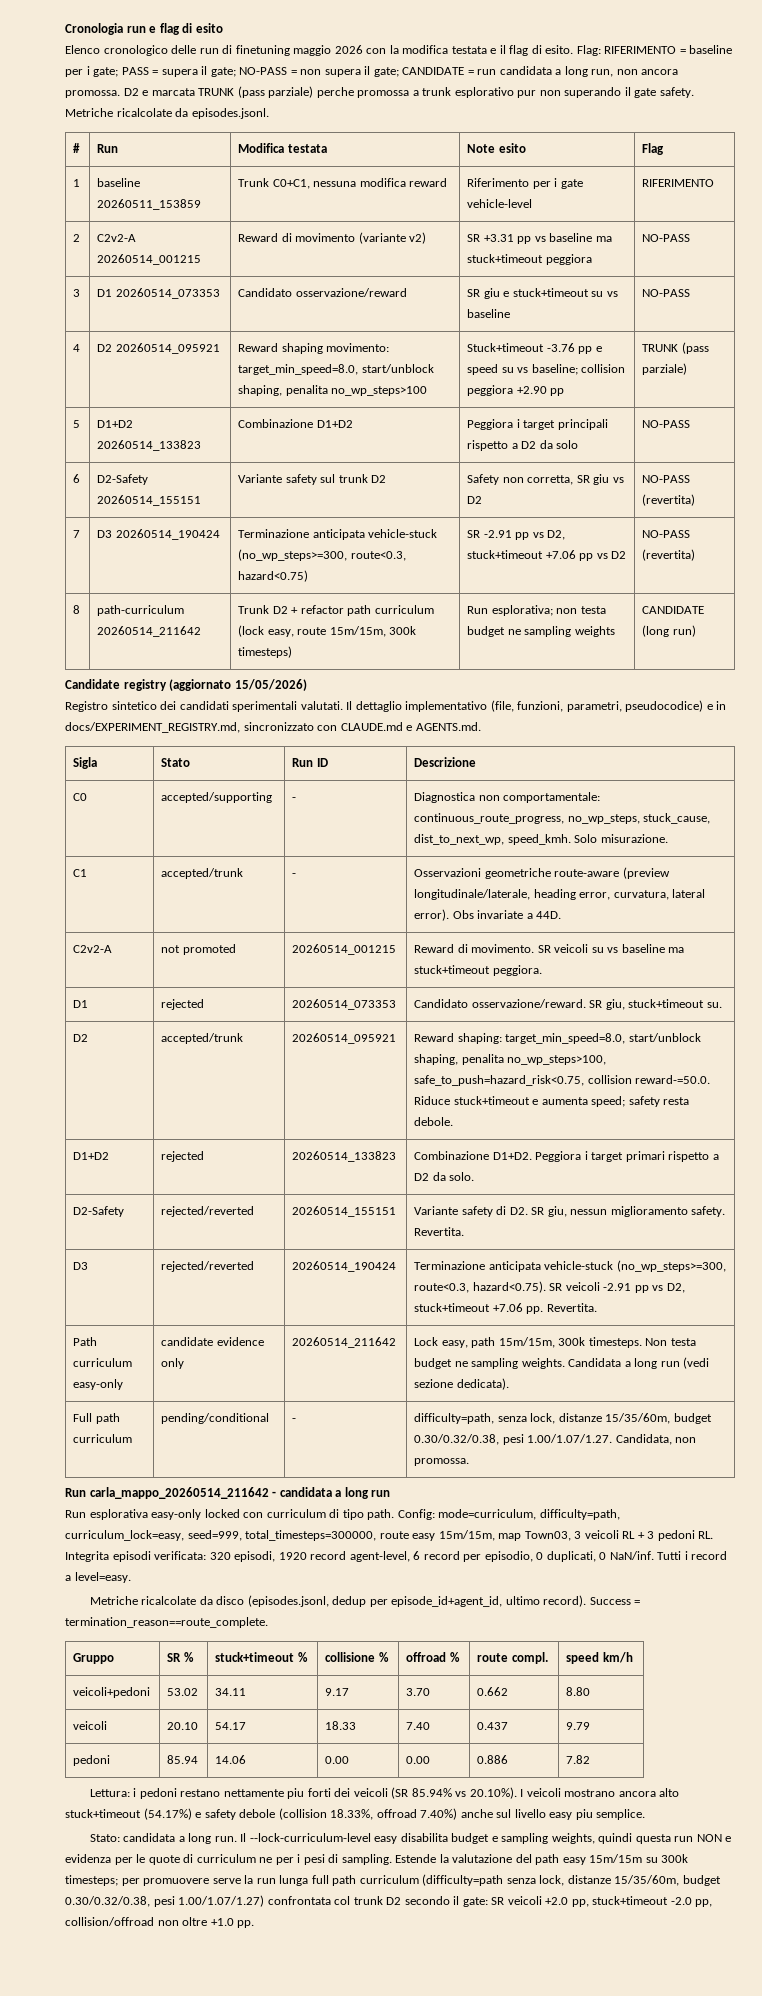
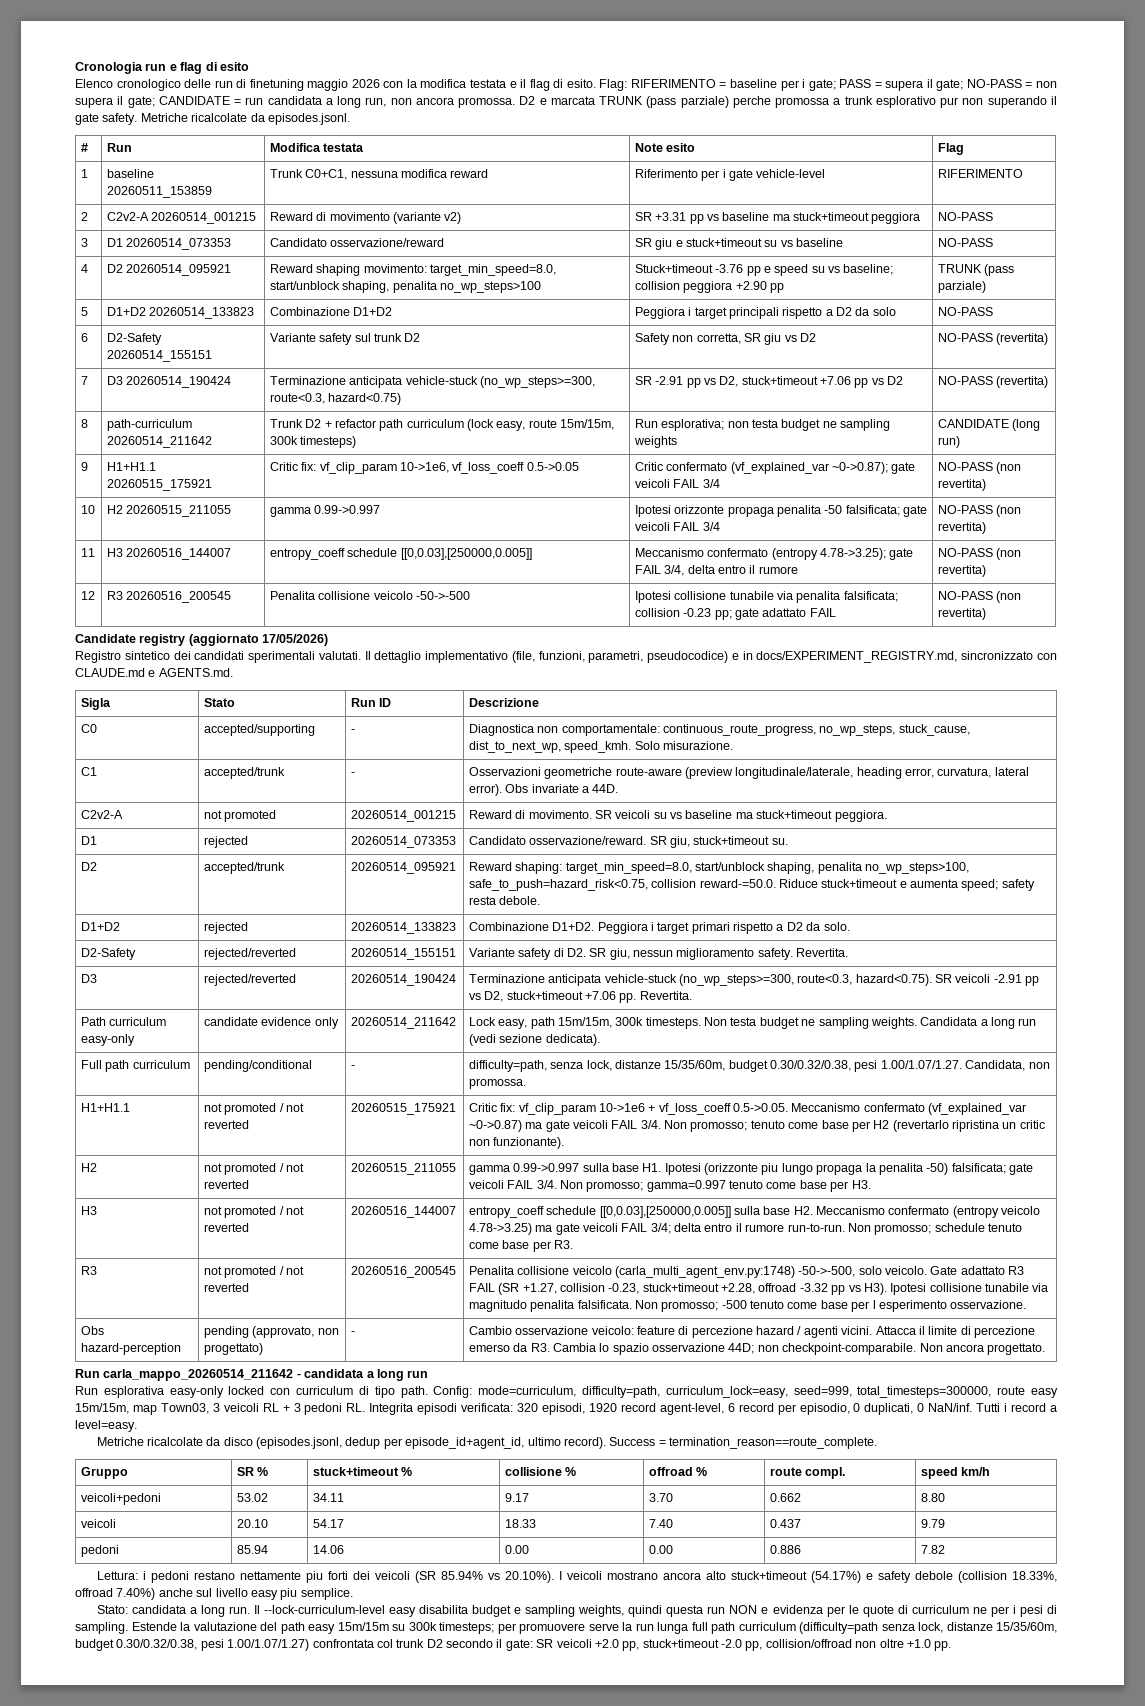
(696, 631) none -> [80,462,88,471] [106,462,156,471] [106,479,212,491] [269,462,579,474] [634,462,916,474] [634,479,720,488] [937,462,1022,474] [937,479,986,491] [80,505,95,514] [106,505,232,517] [269,505,381,517] [634,505,928,517] [634,522,720,531] [937,505,1022,517] [937,522,986,534] [80,548,95,557] [106,548,232,560] [269,548,532,560] [634,548,914,560] [634,565,798,576] [937,548,1022,560] [937,565,986,577] [80,591,95,600] [106,591,232,603] [269,591,470,600] [634,591,898,603] [634,608,836,620] [937,591,1022,603] [937,608,986,620] // 9 | H1+H1.1 20260515_175921 | Critic fix: vf_clip_param 10->1e6, vf_loss_coeff 0.5->0.05 | Critic confermato (vf_explained_var ~0->0.87); gate veicoli FAIL 3/4 | NO-PASS (non revertita) // 10 | H2 20260515_211055 | gamma 0.99->0.997 | Ipotesi orizzonte propaga penalita -50 falsificata; gate veicoli FAIL 3/4 | NO-PASS (non revertita) // 11 | H3 20260516_144007 | entropy_coeff schedule [[0,0.03],[250000,0.005]] | Meccanismo confermato (entropy 4.78->3.25); gate FAIL 3/4, delta entro il rumore | NO-PASS (non revertita) // 12 | R3 20260516_200545 | Penalita collisione veicolo -50->-500 | Ipotesi collisione tunabile via penalita falsificata; collision -0.23 pp; gate adattato FAIL | NO-PASS (non revertita)
[234,679,307,691] 15/05/2026) -> [262,634,329,646] 17/05/2026)
(470, 1462) none -> [80,1103,130,1112] [203,1103,304,1115] [203,1120,249,1129] [350,1103,456,1115] [468,1103,1027,1115] [468,1120,1045,1132] [468,1137,565,1149] [80,1163,97,1172] [203,1163,304,1175] [203,1180,249,1189] [350,1163,456,1175] [468,1163,1034,1175] [468,1180,871,1192] [80,1206,97,1215] [203,1206,304,1218] [203,1223,249,1232] [350,1206,456,1218] [468,1206,1041,1218] [468,1223,1023,1235] [468,1240,573,1252] [80,1266,97,1275] [203,1266,304,1278] [203,1283,249,1292] [350,1266,456,1278] [468,1266,1025,1278] [468,1283,1049,1295] [468,1300,1027,1312] [80,1326,104,1335] [80,1343,181,1355] [203,1326,339,1338] [203,1343,263,1355] [350,1331,355,1335] [468,1326,1036,1338] [468,1343,1046,1355] // H1+H1.1 | not promoted / not reverted | 20260515_175921 | Critic fix: vf_clip_param 10->1e6 + vf_loss_coeff 0.5->0.05. Meccanismo confermato (vf_explained_var ~0->0.87) ma gate veicoli FAIL 3/4. Non promosso; tenuto come base per H2 (revertarlo ripristina un critic non funzionante). // H2 | not promoted / not reverted | 20260515_211055 | gamma 0.99->0.997 sulla base H1. Ipotesi (orizzonte piu lungo propaga la penalita -50) falsificata; gate veicoli FAIL 3/4. Non promosso; gamma=0.997 tenuto come base per H3. // H3 | not promoted / not reverted | 20260516_144007 | entropy_coeff schedule [[0,0.03],[250000,0.005]] sulla base H2. Meccanismo confermato (entropy veicolo 4.78->3.25) ma gate veicoli FAIL 3/4; delta entro il rumore run-to-run. Non promosso; schedule tenuto come base per R3. // R3 | not promoted / not reverted | 20260516_200545 | Penalita collisione veicolo (carla_multi_agent_env.py:1748) -50->-500, solo veicolo. Gate adattato R3 FAIL (SR +1.27, collision -0.23, stuck+timeout +2.28, offroad -3.32 pp vs H3). Ipotesi collisione tunabile via magnitudo penalita falsificata. Non promosso; -500 tenuto come base per l esperimento osservazione. // Obs hazard-perception | pending (approvato, non progettato) | - | Cambio osservazione veicolo: feature di percezione hazard / agenti vicini. Attacca il limite di percezione emerso da R3. Cambia lo spazio osservazione 44D; non checkpoint-comparabile. Non ancora progettato.

